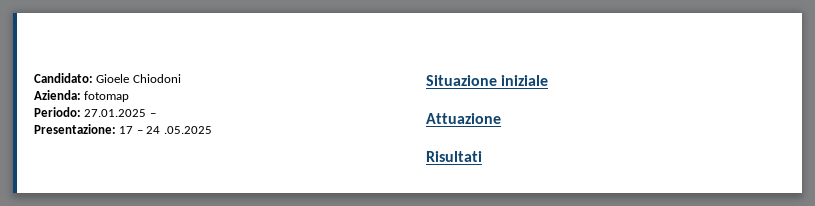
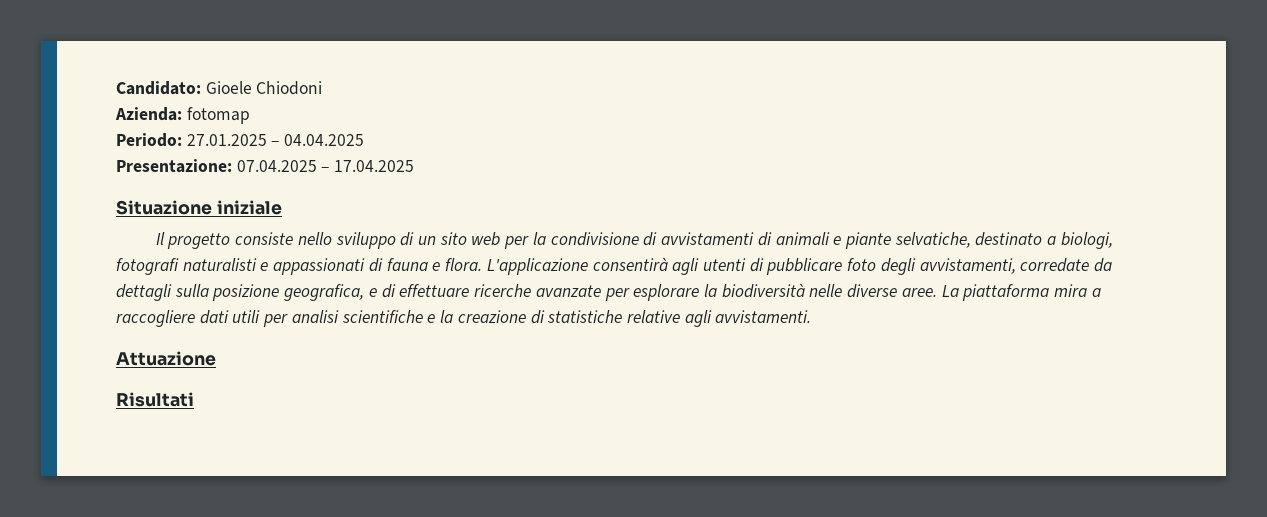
(156, 115) none -> [284,134,365,146] 04.04.2025
[119,126,212,134] [426,75,549,86] 17 – 24 .05.2025 // Situazione iniziale -> [236,160,415,172] [116,200,282,215] [155,232,1113,249] [116,257,1113,275] [116,283,1101,301] [116,310,812,327] 07.04.2025 – 17.04.2025 // Situazione iniziale // Il progetto consiste nello sviluppo di un sito web per la condivisione di avvistamenti di animali e piante selvatiche, destinato a biologi, fotografi naturalisti e appassionati di fauna e flora. L'applicazione consentirà agli utenti di pubblicare foto degli avvistamenti, corredate da dettagli sulla posizione geografica, e di effettuare ricerche avanzate per esplorare la biodiversità nelle diverse aree. La piattaforma mira a raccogliere dati utili per analisi scientifiche e la creazione di statistiche relative agli avvistamenti.

